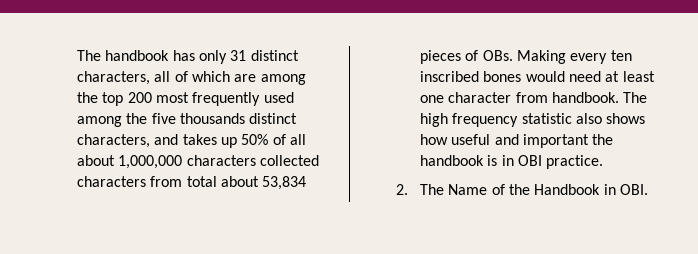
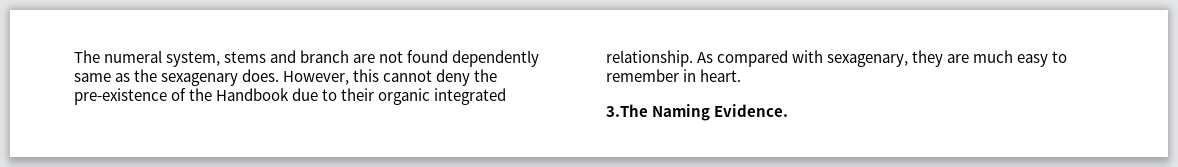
[76,50,299,64] [76,71,306,85] [76,92,294,106] [76,113,298,127] [76,134,306,148] [76,155,319,169] [76,176,307,190] [419,50,632,64] [419,71,655,82] [419,92,648,103] [419,113,646,127] [419,134,614,148] [419,155,604,169] [395,184,648,195] The handbook has only 31 distinct characters, all of which are among the top 200 most frequently used among the five thousands distinct characters, and takes up 50% of all about 1,000,000 characters collected characters from total about 53,834 pieces of OBs. Making every ten inscribed bones would need at least one character from handbook. The high frequency statistic also shows how useful and important the handbook is in OBI practice. // 2. The Name of the Handbook in OBI. -> [74,50,540,67] [74,69,498,86] [74,88,507,105] [606,50,1068,67] [606,69,742,82] [606,104,789,121] The numeral system, stems and branch are not found dependently same as the sexagenary does. However, this cannot deny the pre-existence of the Handbook due to their organic integrated relationship. As compared with sexagenary, they are much easy to remember in heart. // 3.The Naming Evidence.

